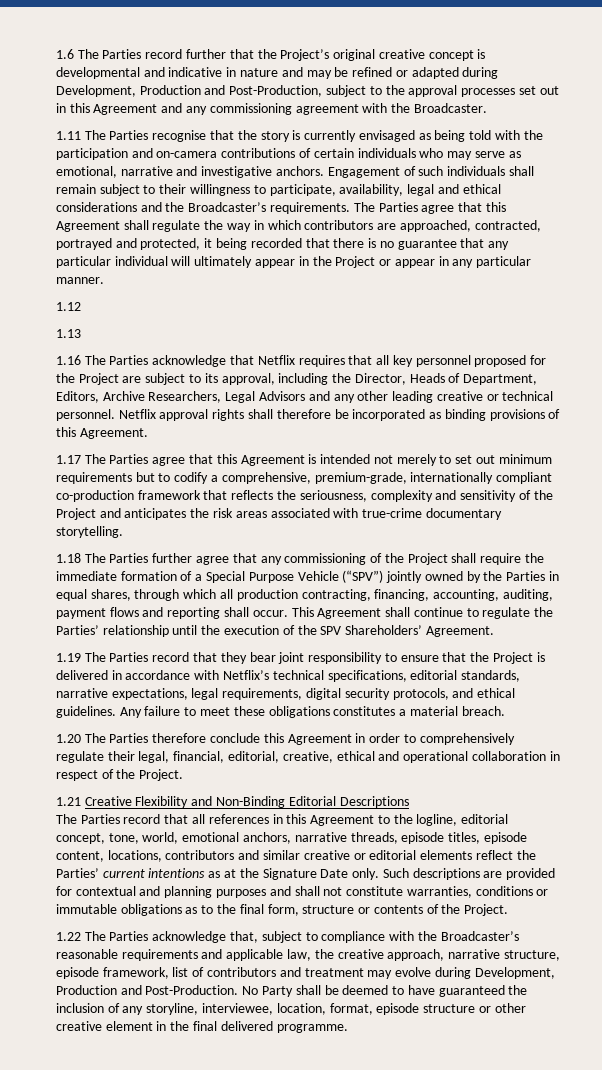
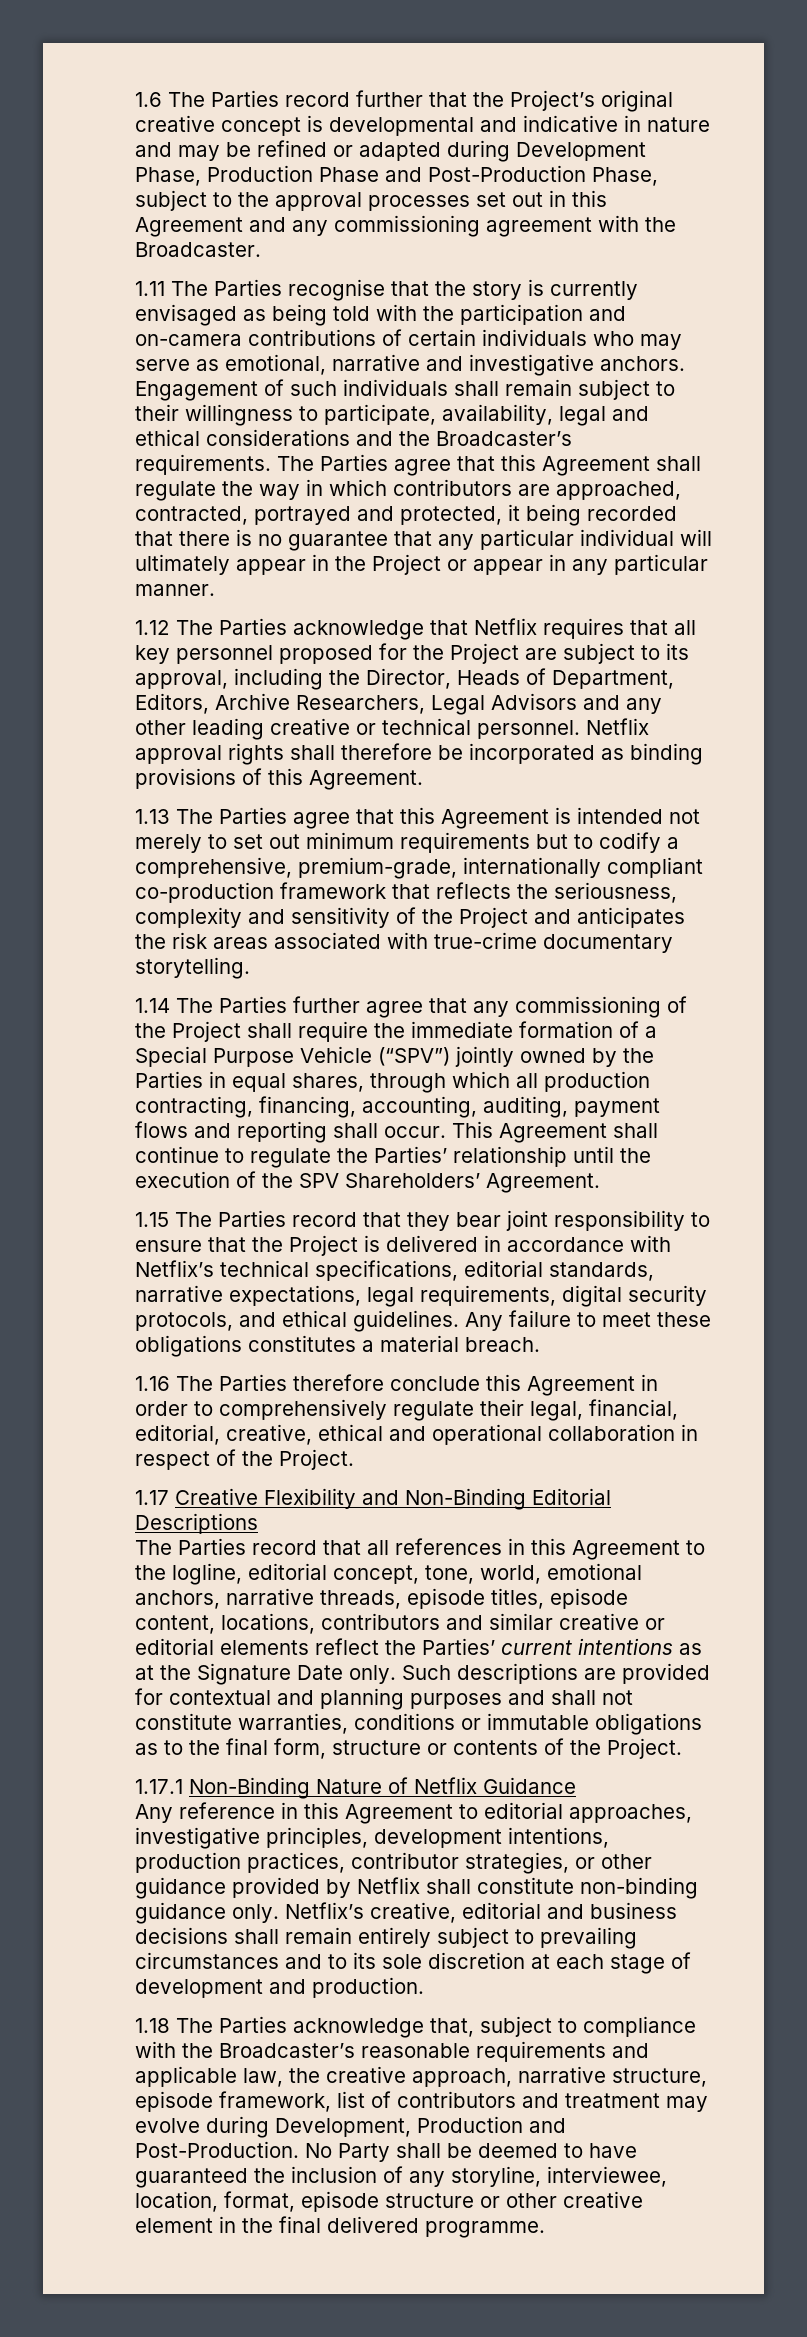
[55,85,323,97] Development, Production and Post-Production, -> [516,142,647,161] [135,165,659,186] Development Phase, Production Phase and Post-Production Phase,
[55,329,81,338] [55,355,81,365] // 1.13 // 1.16 -> (171, 627) none
[55,455,81,464] 1.17 -> [135,809,171,824] 1.13
[55,553,81,563] 1.18 -> [135,998,171,1013] 1.14
[55,653,81,662] 1.19 -> [135,1212,170,1227] 1.15
[55,734,81,743] 1.20 -> [135,1376,171,1391] 1.16
[55,797,81,806] 1.21 -> [135,1490,170,1505] 1.17
[55,932,81,941] 1.22 -> [135,1777,577,1799] [135,1802,693,1824] [135,1827,610,1849] [135,1852,653,1874] [135,1877,699,1899] [135,1902,678,1924] [135,1927,638,1949] [135,1952,692,1974] [135,1977,425,1998] [135,2018,171,2033] 1.17.1 Non-Binding Nature of Netflix Guidance // Any reference in this Agreement to editorial approaches, investigative principles, development intentions, production practices, contributor strategies, or other guidance provided by Netflix shall constitute non-binding guidance only. Netflix’s creative, editorial and business decisions shall remain entirely subject to prevailing circumstances and to its sole discretion at each stage of development and production. // 1.18

